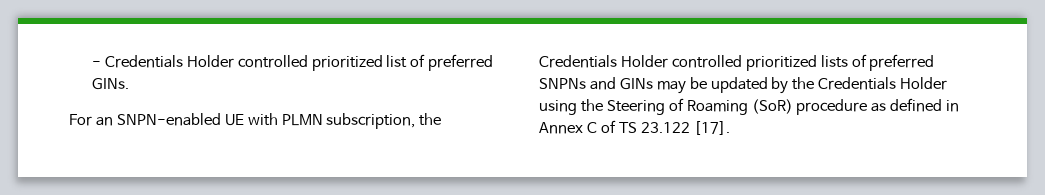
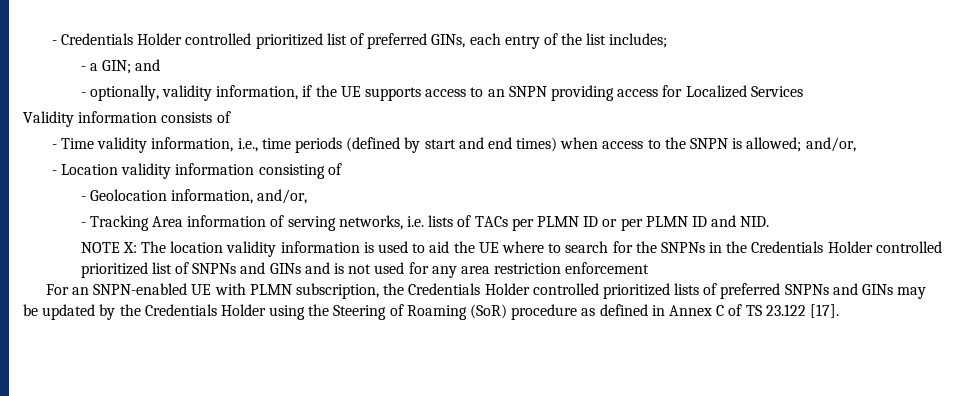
[91,78,129,90] GINs. -> [431,33,668,49] [80,59,161,74] [80,85,803,101] [23,111,231,127] [51,137,856,153] [51,163,342,179] [80,189,308,204] [80,215,770,231] [80,241,942,257] [80,262,650,278] GINs, each entry of the list includes; // - a GIN; and // - optionally, validity information, if the UE supports access to an SNPN providing access for Localized Services // Validity information consists of // - Time validity information, i.e., time periods (defined by start and end times) when access to the SNPN is allowed; and/or, // - Location validity information consisting of // - Geolocation information, and/or, // - Tracking Area information of serving networks, i.e. lists of TACs per PLMN ID or per PLMN ID and NID. // NOTE X: The location validity information is used to aid the UE where to search for the SNPNs in the Credentials Holder controlled prioritized list of SNPNs and GINs and is not used for any area restriction enforcement

